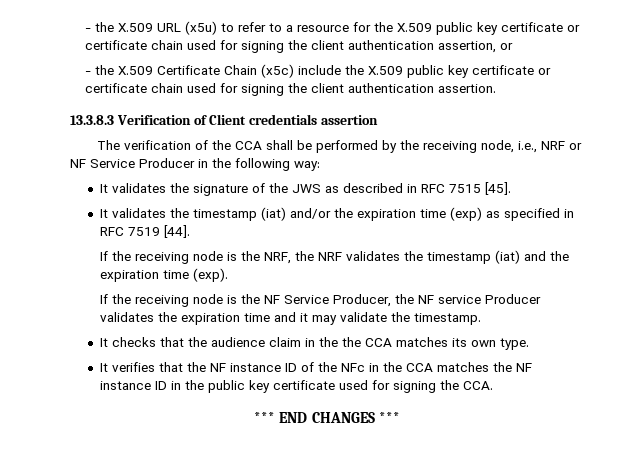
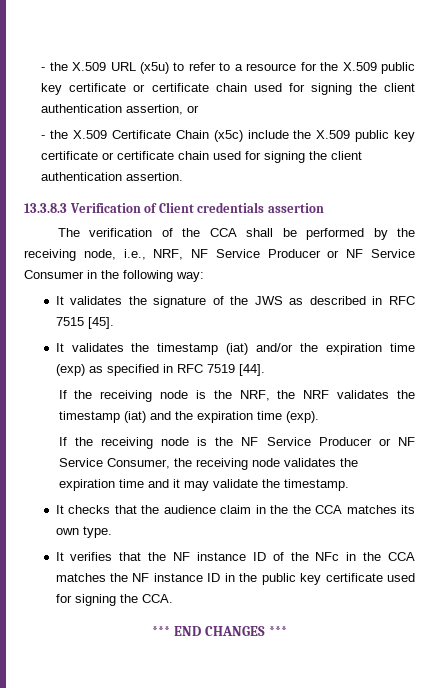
[540,141,582,150] [70,158,195,168] NRF or NF Service Producer -> [153,249,415,260] [24,270,84,279] NRF, NF Service Producer or NF Service Consumer
[333,294,542,307] Producer, the NF service Producer -> [318,437,416,446] [58,458,280,470] Producer or NF Service Consumer, the receiving node

